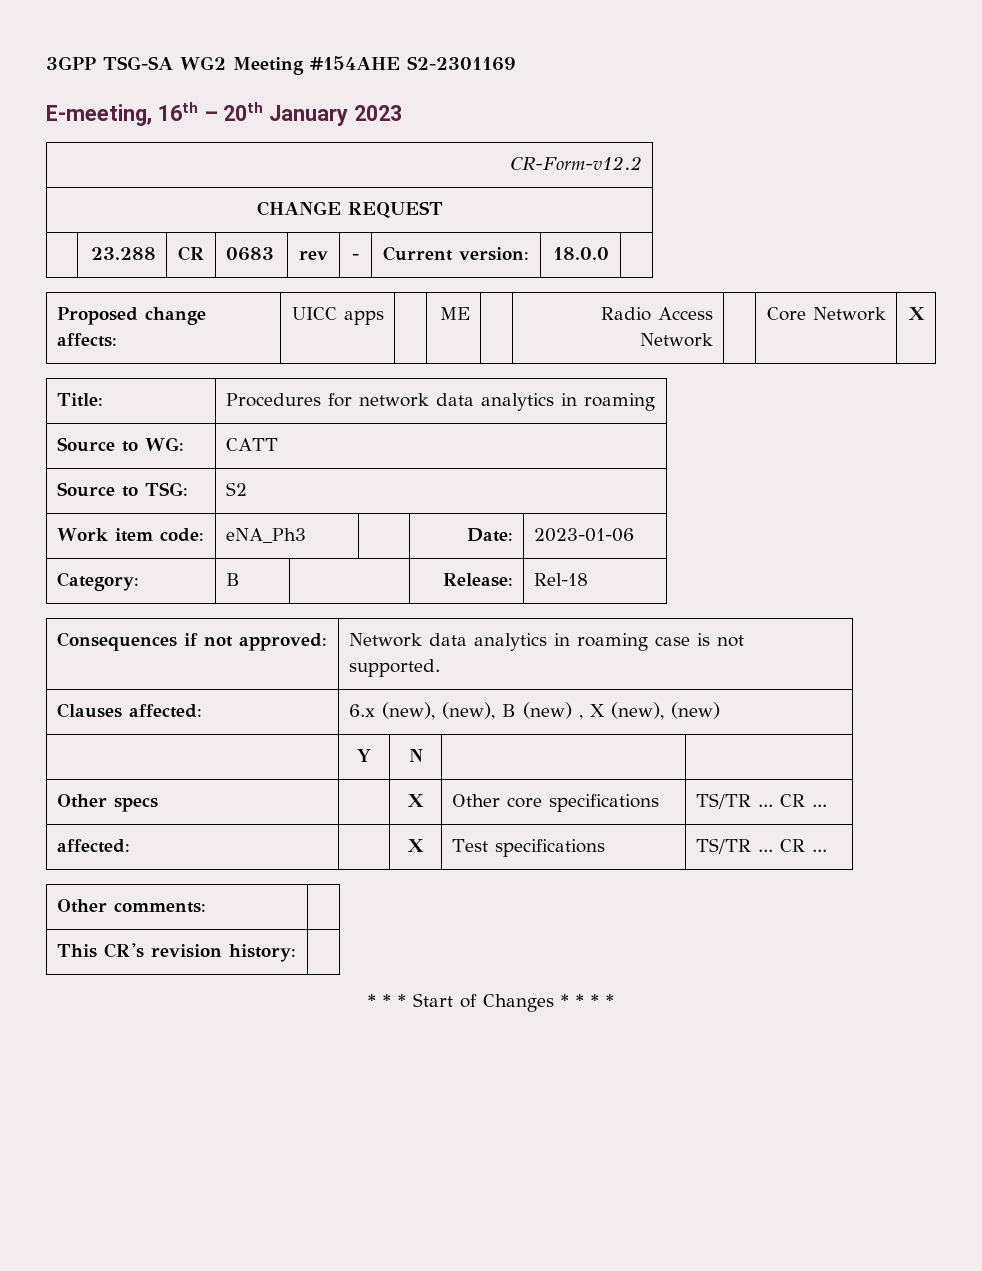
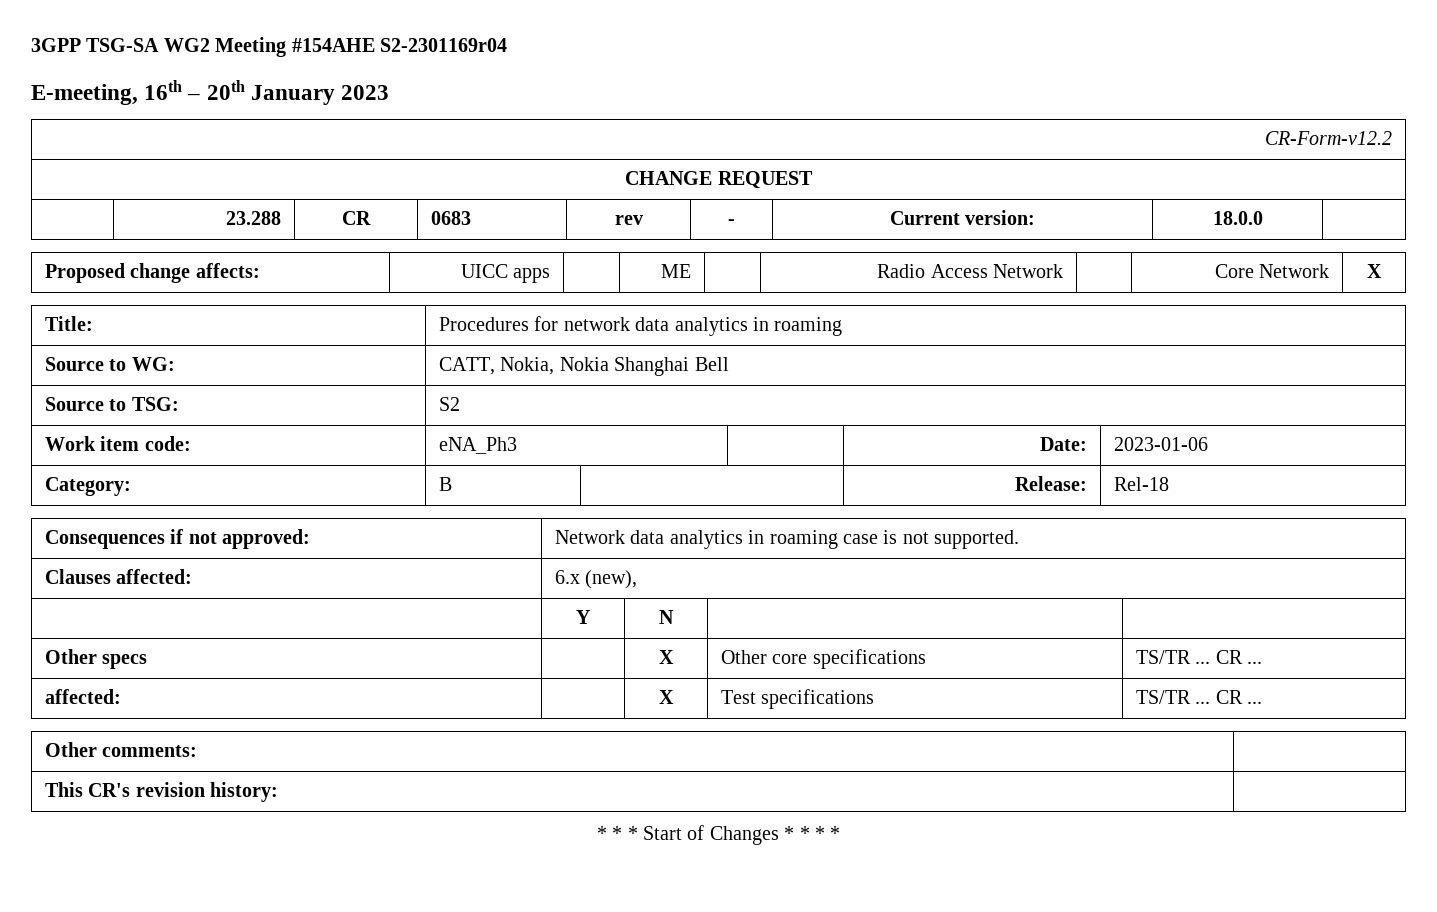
[407,56,516,71] S2-2301169 -> [380,38,507,52] S2-2301169r04
[226,438,279,451] CATT -> [439,357,729,376] CATT, Nokia, Nokia Shanghai Bell
[442,702,721,720] (new), B (new) , X (new), (new) -> (638, 579) none

